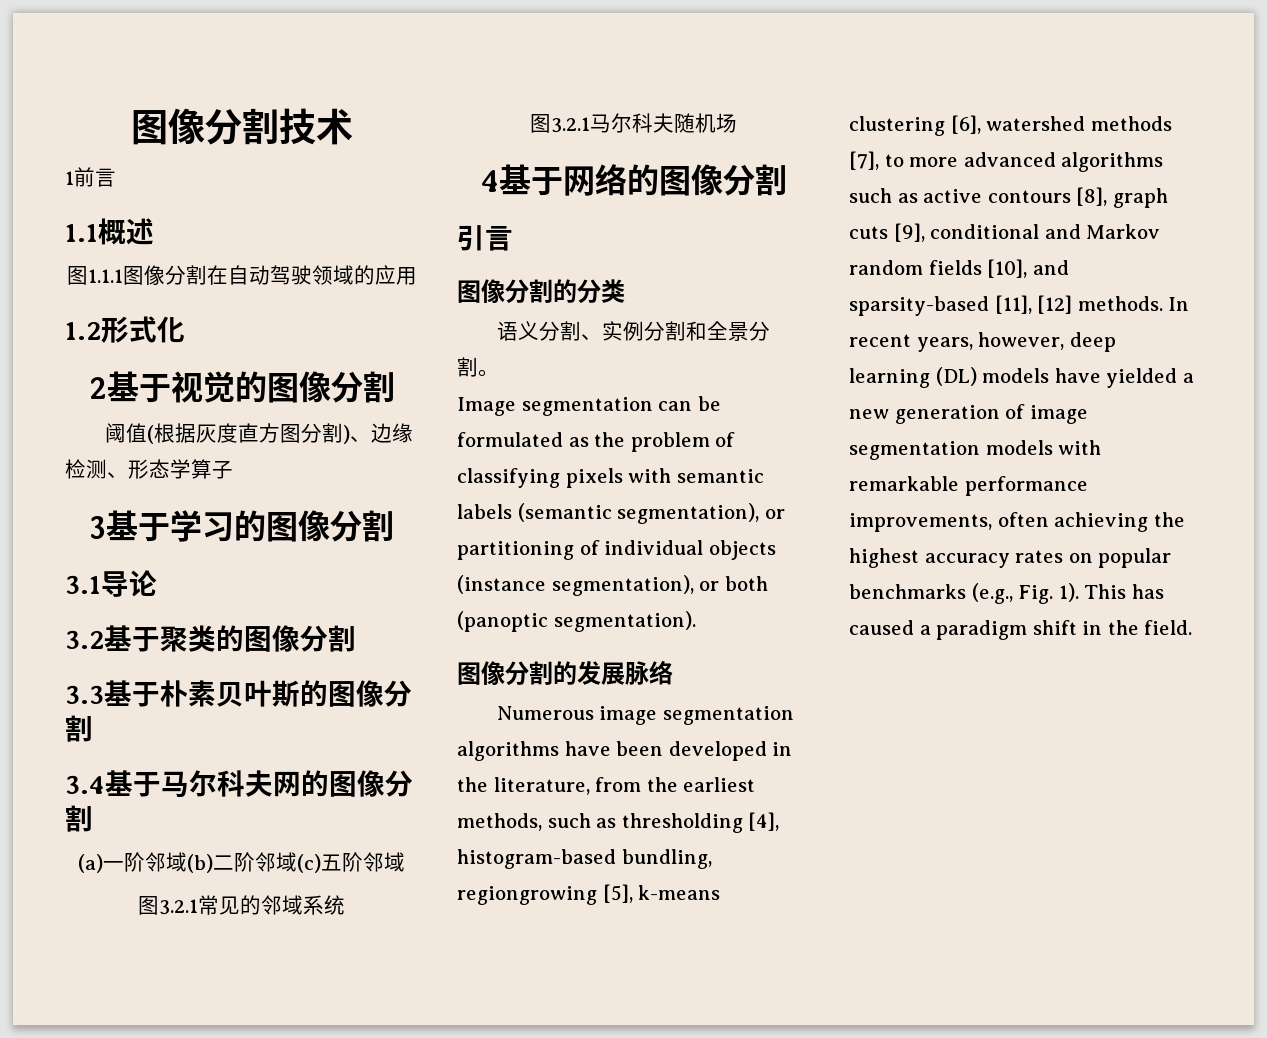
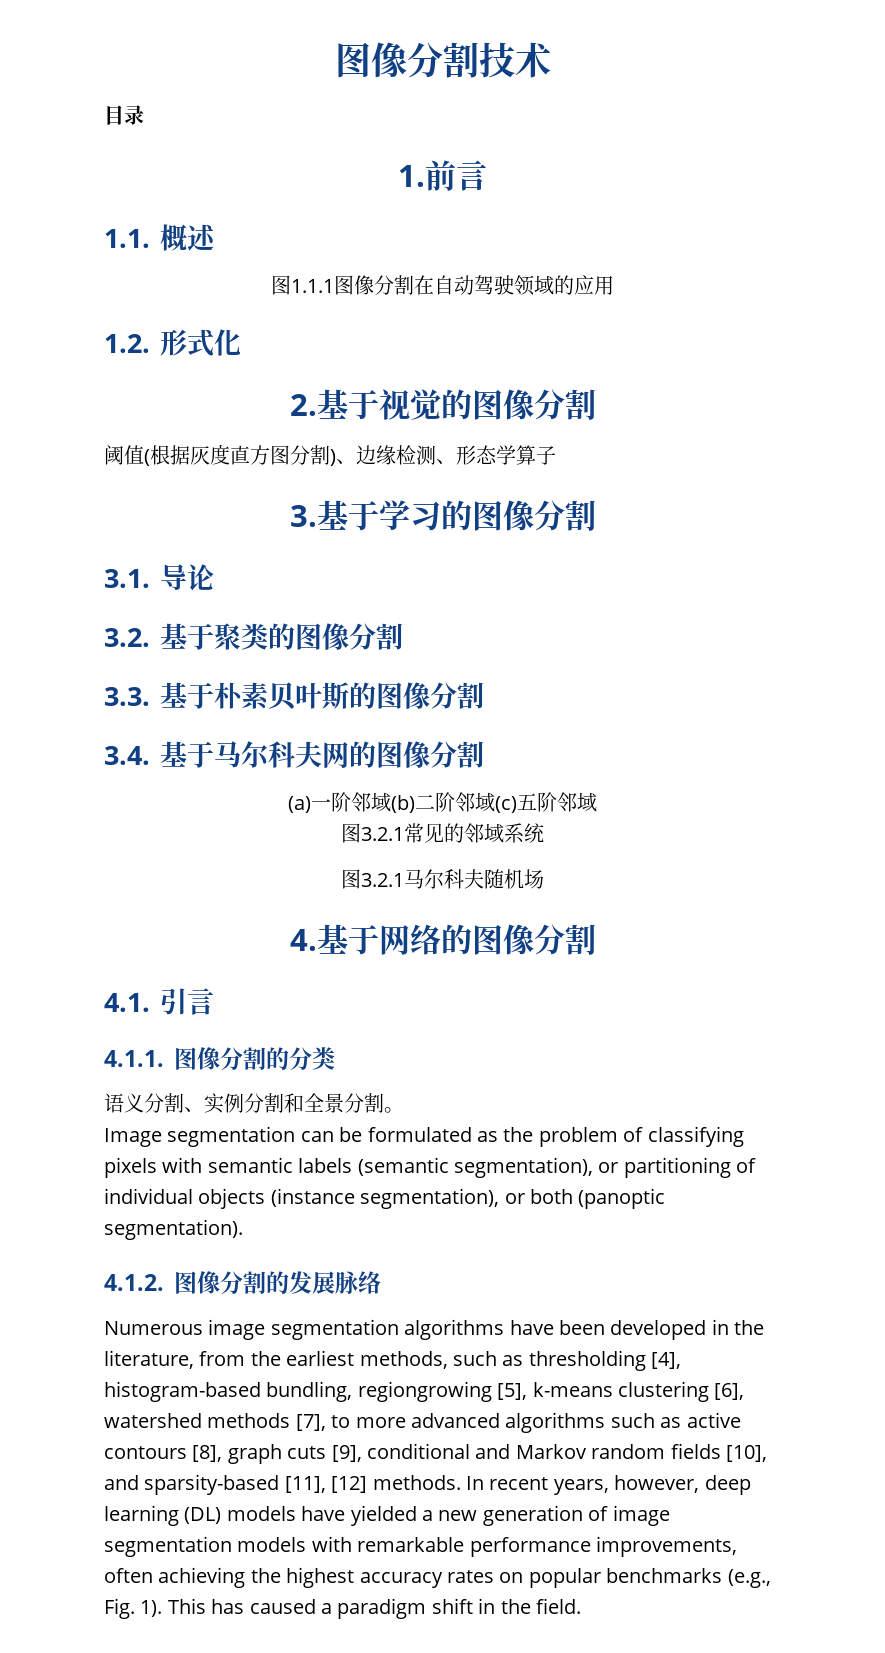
[65,171,74,185] 1 -> [104,105,144,125] [398,165,425,187] 目录 // 1.
[65,224,98,242] 1.1 -> [104,229,150,248] 1.1.
[65,322,101,340] 1.2 -> [104,334,150,353] 1.2.
[88,377,107,399] 2 -> [289,394,317,416] 2.
[89,516,106,539] 3 -> [289,505,317,527] 3.
[65,575,101,594] 3.1 -> [104,569,150,588] 3.1.
[65,630,104,649] 3.2 -> [104,628,150,647] 3.2.
[65,685,104,704] 3.3 -> [104,687,150,706] 3.3.
[65,775,105,794] 3.4 -> [104,746,150,765] 3.4.
[480,170,499,192] 4 -> [289,929,317,951] 4.
(787, 180) none -> [104,993,150,1012] 4.1.
(513, 238) none -> [104,1050,164,1067] 4.1.1.
(696, 621) none -> [104,1274,164,1291] 4.1.2.

